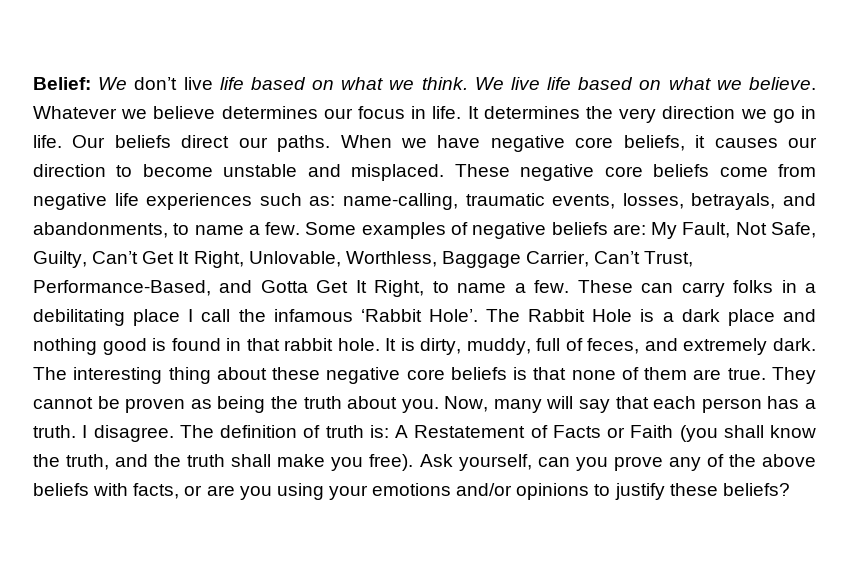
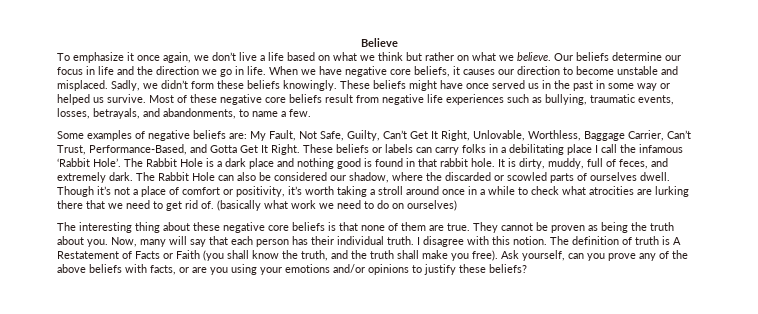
[33,77,128,90] Belief: We -> [360,38,398,47] [57,52,209,63] Believe // To emphasize it once again, we
[219,77,816,90] [33,106,657,123] life based on what we think. We live life based on what we believe. Whatever we believe determines our focus in life. It determines the very -> [260,52,681,61] [57,66,153,75] a life based on what we think but rather on what we believe. Our beliefs determine our focus in life and the
[72,135,331,152] Our beliefs direct our paths. -> (266, 70) none
[454,164,768,181] These negative core beliefs come -> [111,80,670,91] [57,94,353,105] Sadly, we didn’t form these beliefs knowingly. These beliefs might have once served us in the past in some way or helped us survive. Most of these negative core beliefs result
[309,193,459,210] as: name-calling, -> [532,94,587,105] as bullying,
(301, 228) none -> (311, 113) //
[374,280,633,297] Right, to name a few. These -> [271,144,413,155] Right. These beliefs or labels
(67, 373) none -> [158,172,670,183] [57,186,689,197] [57,200,457,211] [57,222,76,231] Rabbit Hole can also be considered our shadow, where the discarded or scowled parts of ourselves dwell. Though it’s not a place of comfort or positivity, it’s worth taking a stroll around once in a while to check what atrocities are lurking there that we need to get rid of. (basically what work we need to do on ourselves) // The
[805,399,817,409] [33,425,174,442] a truth. I disagree. -> [311,236,547,247] their individual truth. I disagree with this notion.
[369,425,389,438] is: -> [662,236,670,245] is

